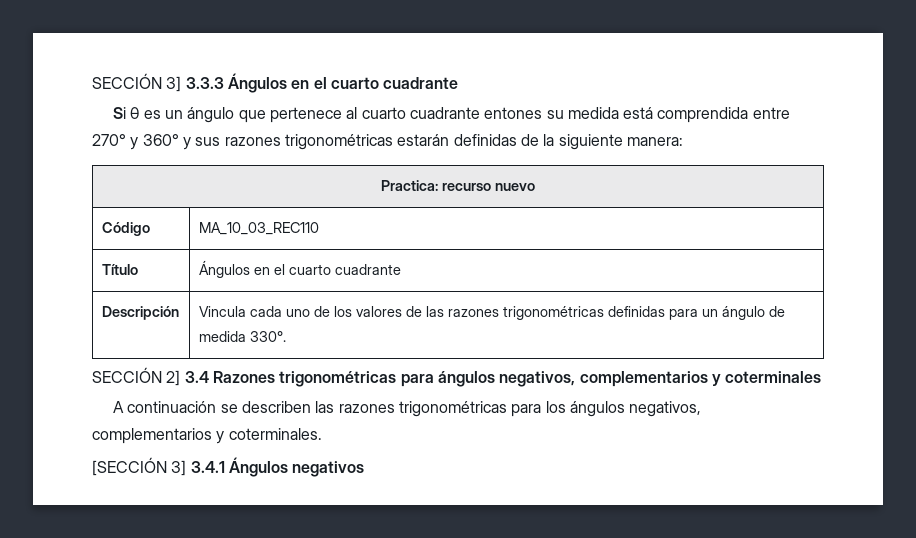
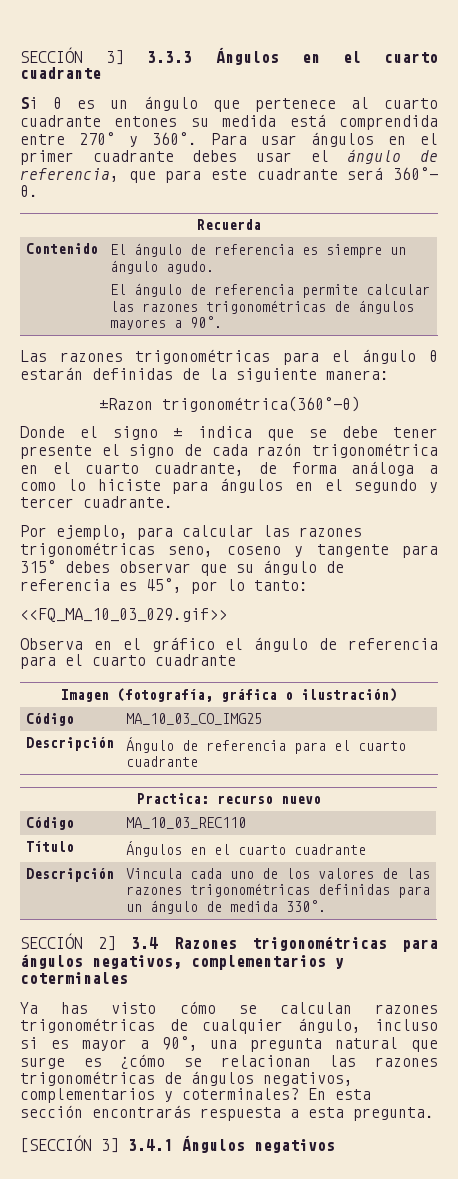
[142,134,393,150] 360° y sus razones trigonométricas -> [152,132,438,147] [20,149,439,165] [20,167,438,183] [20,185,38,197] [197,219,261,230] [25,243,98,254] [109,243,406,258] [109,260,214,274] [109,283,430,298] [109,300,414,314] [109,316,222,330] [20,349,439,365] 360°. Para usar ángulos en el primer cuadrante debes usar el ángulo de referencia, que para este cuadrante será 360°- θ. // Recuerda // Contenido | El ángulo de referencia es siempre un ángulo agudo. // El ángulo de referencia permite calcular las razones trigonométricas de ángulos mayores a 90°. // Las razones trigonométricas para el ángulo θ
(683, 141) none -> [98,396,360,412] [20,426,438,441] [20,443,438,459] [20,461,439,476] [20,478,438,494] [20,496,173,508] [20,525,362,540] [20,542,438,558] [20,560,344,576] [20,578,308,594] [20,608,227,622] [20,637,438,652] [20,654,236,669] [61,688,397,702] [25,713,74,726] [125,713,262,725] [25,737,114,751] [125,737,406,754] [125,756,198,767] // ±Razon trigonométrica(360°-θ) // Donde el signo ± indica que se debe tener presente el signo de cada razón trigonométrica en el cuarto cuadrante, de forma análoga a como lo hiciste para ángulos en el segundo y tercer cuadrante. // Por ejemplo, para calcular las razones trigonométricas seno, coseno y tangente para 315° debes observar que su ángulo de referencia es 45°, por lo tanto: // <<FQ_MA_10_03_029.gif>> // Observa en el gráfico el ángulo de referencia para el cuarto cuadrante // Imagen (fotografía, gráfica o ilustración) // Código | MA_10_03_CO_IMG25 // Descripción | Ángulo de referencia para el cuarto cuadrante
[113,401,702,417] [92,428,322,444] A continuación se describen las razones trigonométricas para los ángulos negativos, complementarios y coterminales. -> [20,1001,438,1014] [20,1018,438,1034] [20,1036,438,1052] [20,1054,438,1069] [20,1071,353,1086] [20,1088,371,1103] [20,1105,434,1121] Ya has visto cómo se calculan razones trigonométricas de cualquier ángulo, incluso si es mayor a 90°, una pregunta natural que surge es ¿cómo se relacionan las razones trigonométricas de ángulos negativos, complementarios y coterminales? En esta sección encontrarás respuesta a esta pregunta.

